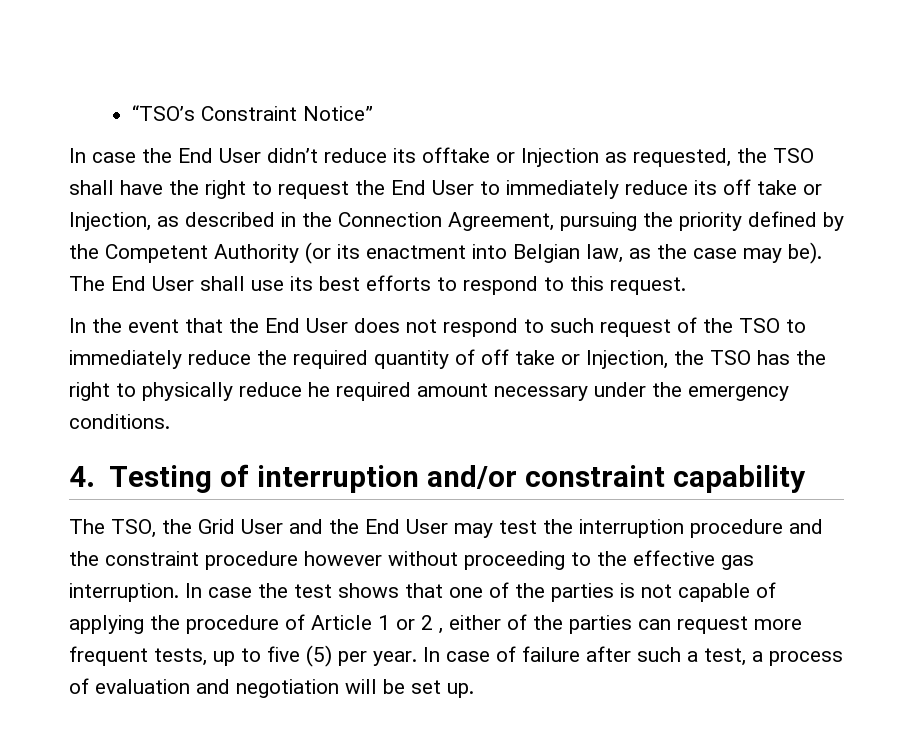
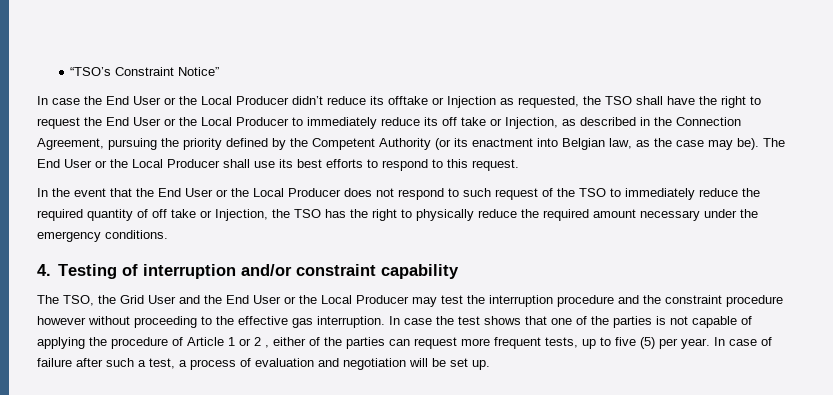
(261, 155) none -> [164,96,289,105] or the Local Producer
(474, 187) none -> [164,117,289,126] or the Local Producer
(194, 283) none -> [95,159,220,168] or the Local Producer
(348, 325) none -> [216,188,341,197] or the Local Producer
[308,382,330,397] he -> [521,209,539,218] the
(448, 526) none -> [284,295,409,304] or the Local Producer

